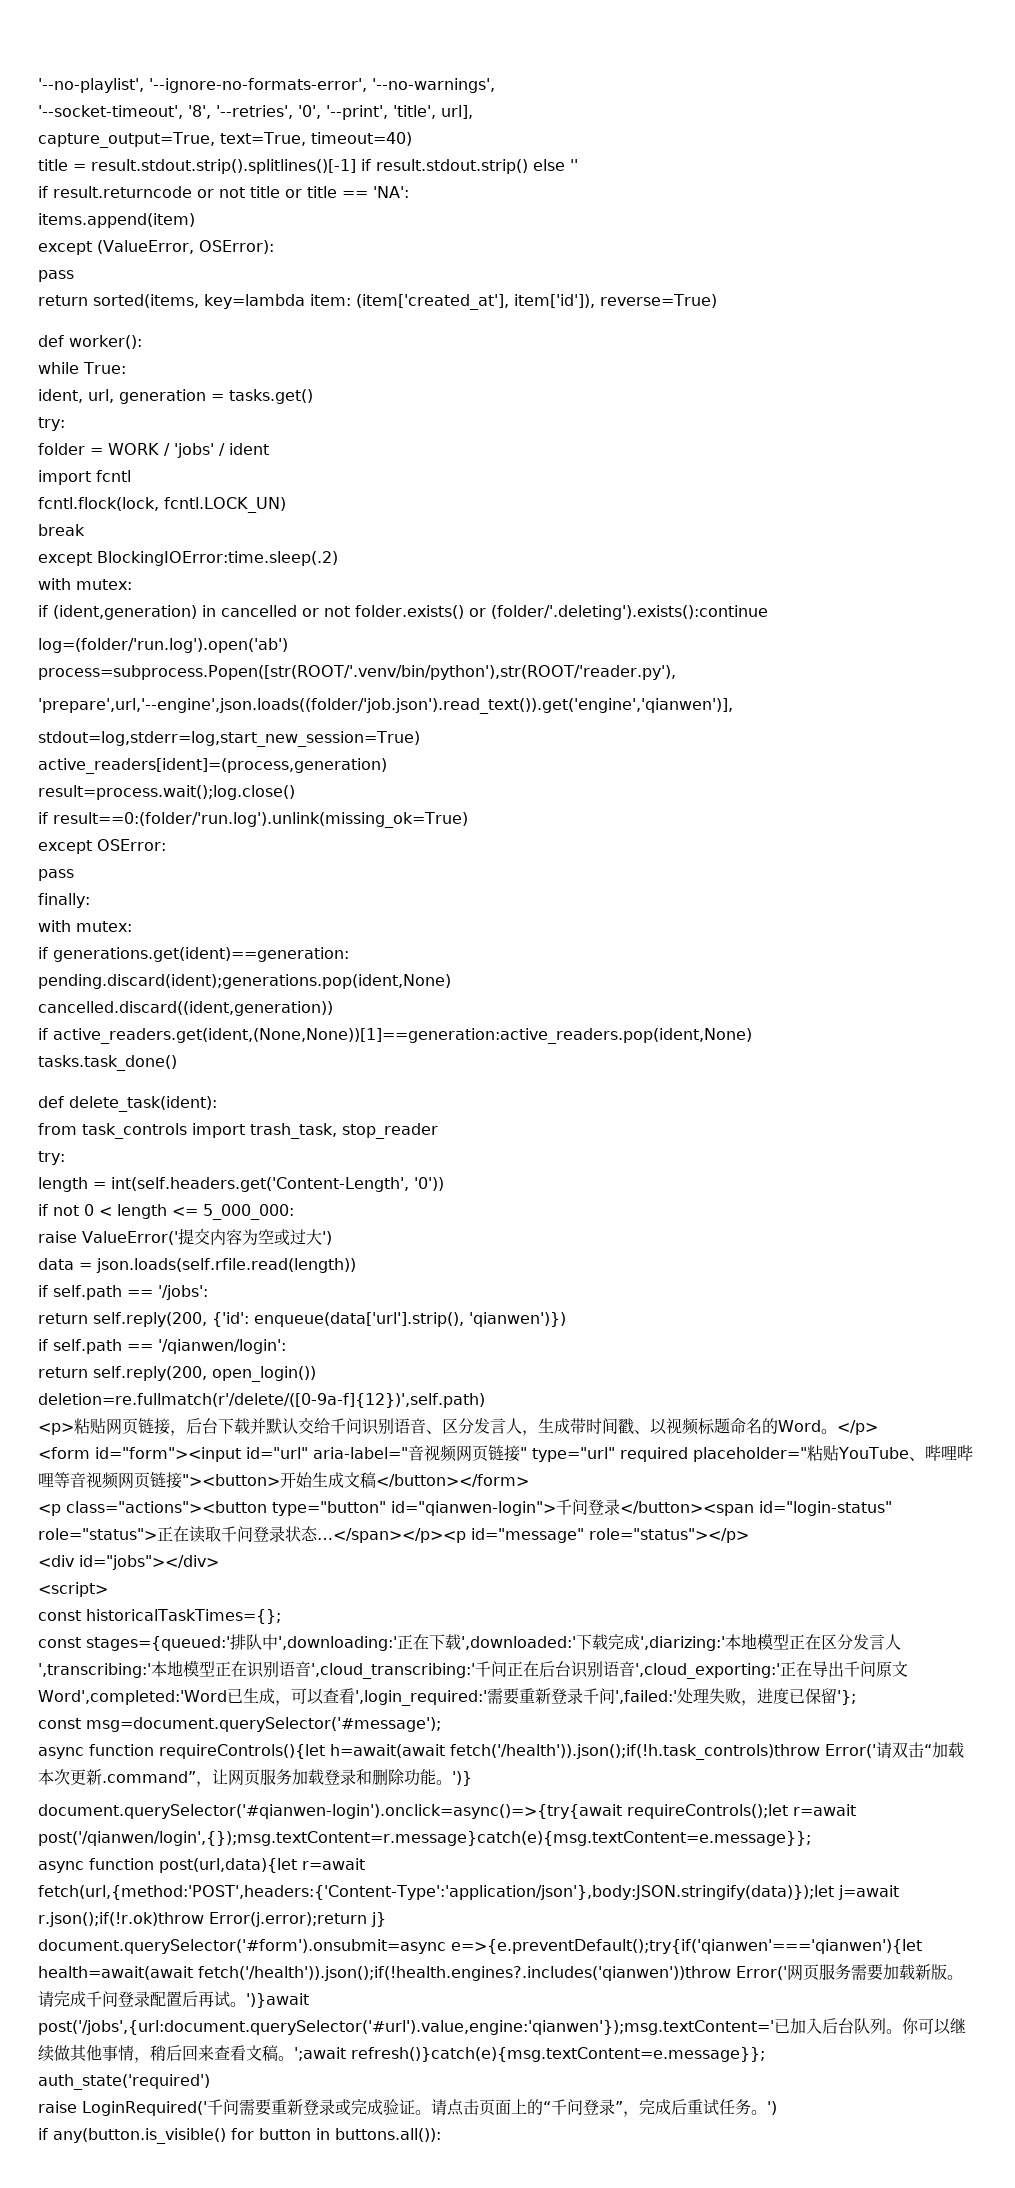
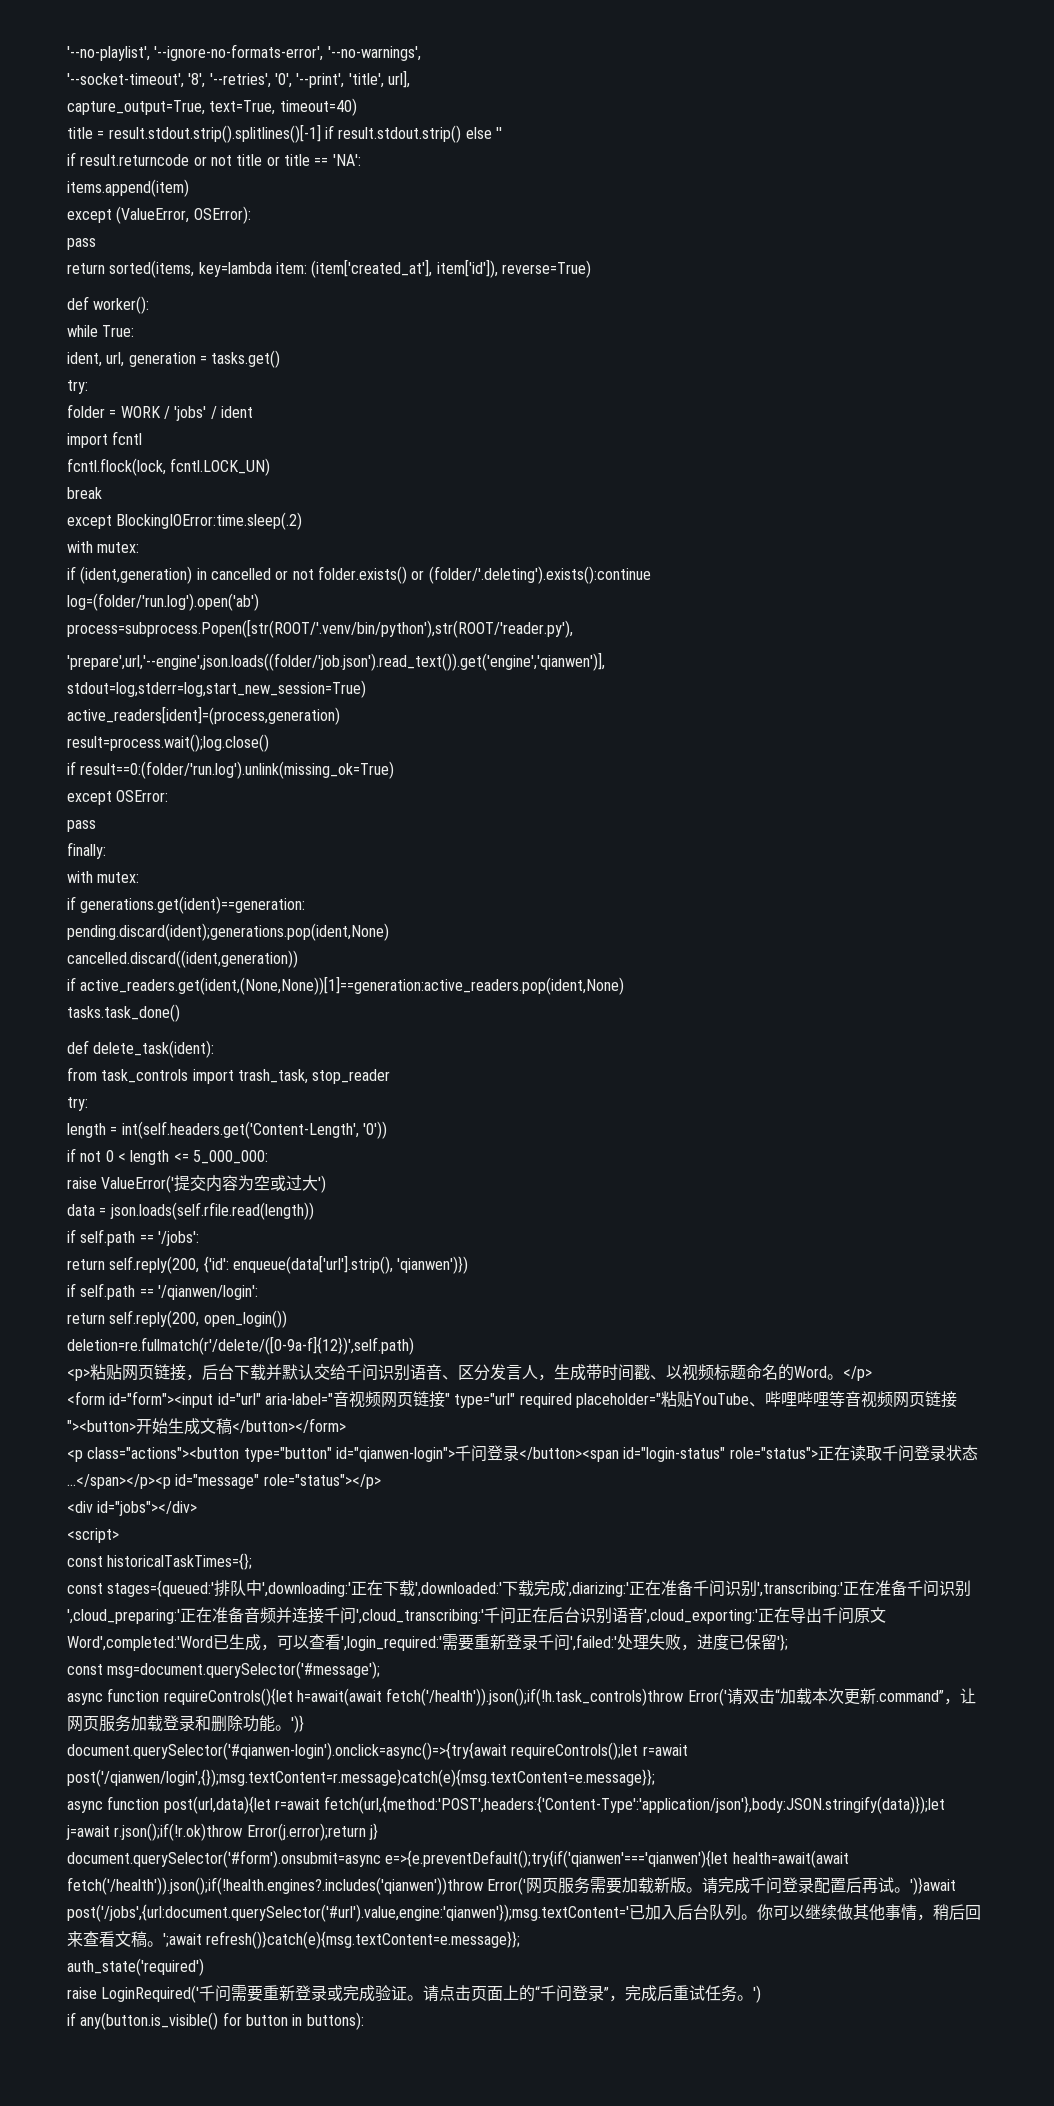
[725,1633,901,1650] [38,1660,311,1678] 本地模型正在区分发言人',transcribing:'本地模型正在识别语音 -> [629,1580,972,1597] [67,1607,356,1624] 正在准备千问识别',transcribing:'正在准备千问识别',cloud_preparing:'正在准备音频并连接千问
[335,2128,441,2142] buttons.all()): -> [306,2012,364,2030] buttons):

